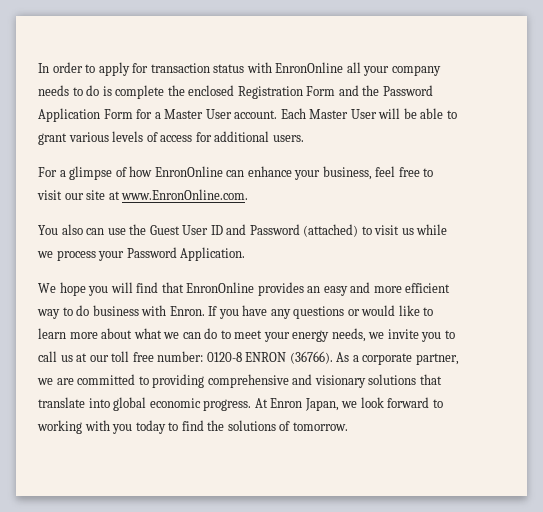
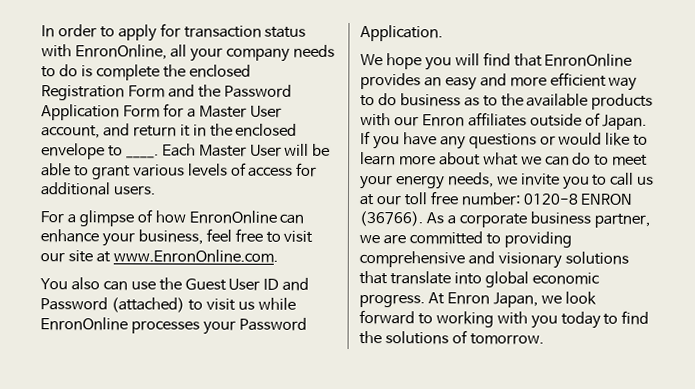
[275,62,344,73] EnronOnline -> [74,44,167,60] EnronOnline,
[234,110,278,119] account. -> [41,123,298,139] [41,143,159,160] account, and return it in the enclosed envelope to ____.
[37,250,96,261] we process -> [40,317,200,334] EnronOnline processes
[141,305,205,316] with Enron. -> [463,93,654,110] [360,112,648,130] as to the available products with our Enron affiliates outside of Japan.
(413, 359) none -> [529,211,591,225] business

